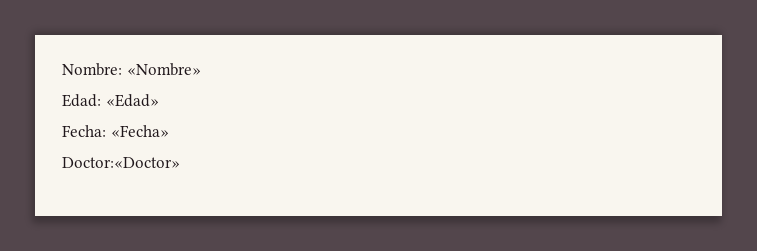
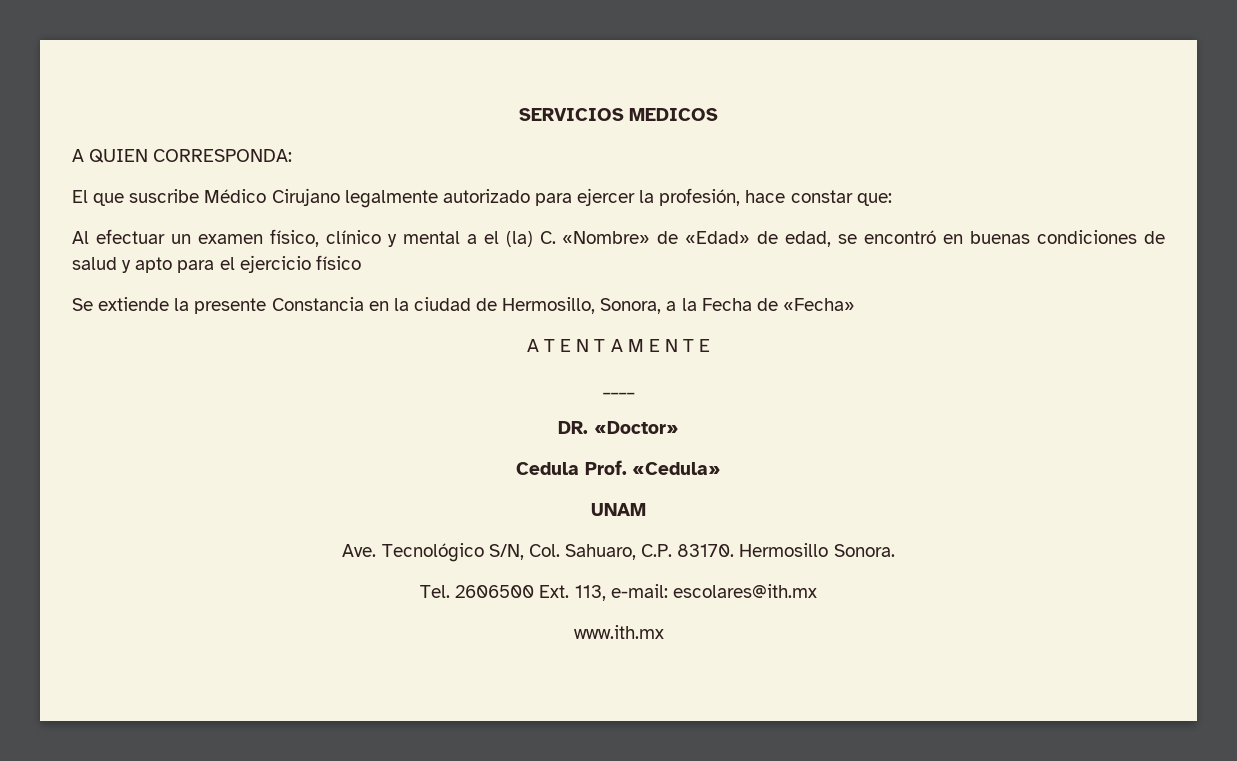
[62,63,201,76] [62,94,159,107] [62,125,169,137] [62,157,180,168] Nombre: «Nombre» // Edad: «Edad» // Fecha: «Fecha» // Doctor:«Doctor» -> [518,108,719,121] [72,149,293,163] [72,188,892,208] [72,229,1166,247] [72,255,361,273] [72,297,855,314] [526,339,711,352] [602,392,635,395] [558,421,679,434] [516,460,721,475] [591,503,646,516] [342,543,895,562] [420,584,817,601] [573,625,664,639] SERVICIOS MEDICOS // A QUIEN CORRESPONDA: // El que suscribe Médico Cirujano legalmente autorizado para ejercer la profesión, hace constar que: // Al efectuar un examen físico, clínico y mental a el (la) C. «Nombre» de «Edad» de edad, se encontró en buenas condiciones de salud y apto para el ejercicio físico // Se extiende la presente Constancia en la ciudad de Hermosillo, Sonora, a la Fecha de «Fecha» // A T E N T A M E N T E // ____ // DR. «Doctor» // Cedula Prof. «Cedula» // UNAM // Ave. Tecnológico S/N, Col. Sahuaro, C.P. 83170. Hermosillo Sonora. // Tel. 2606500 Ext. 113, e-mail: escolares@ith.mx // www.ith.mx

